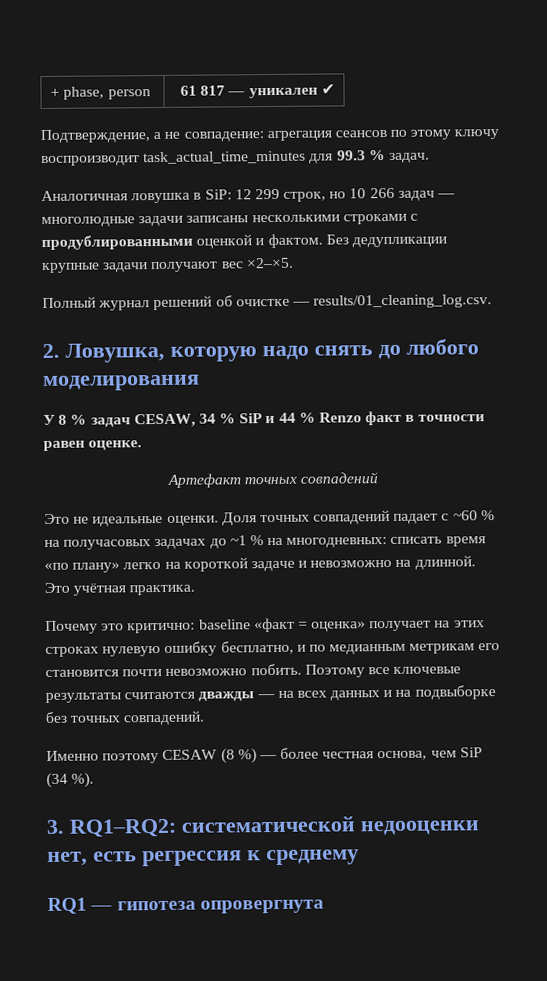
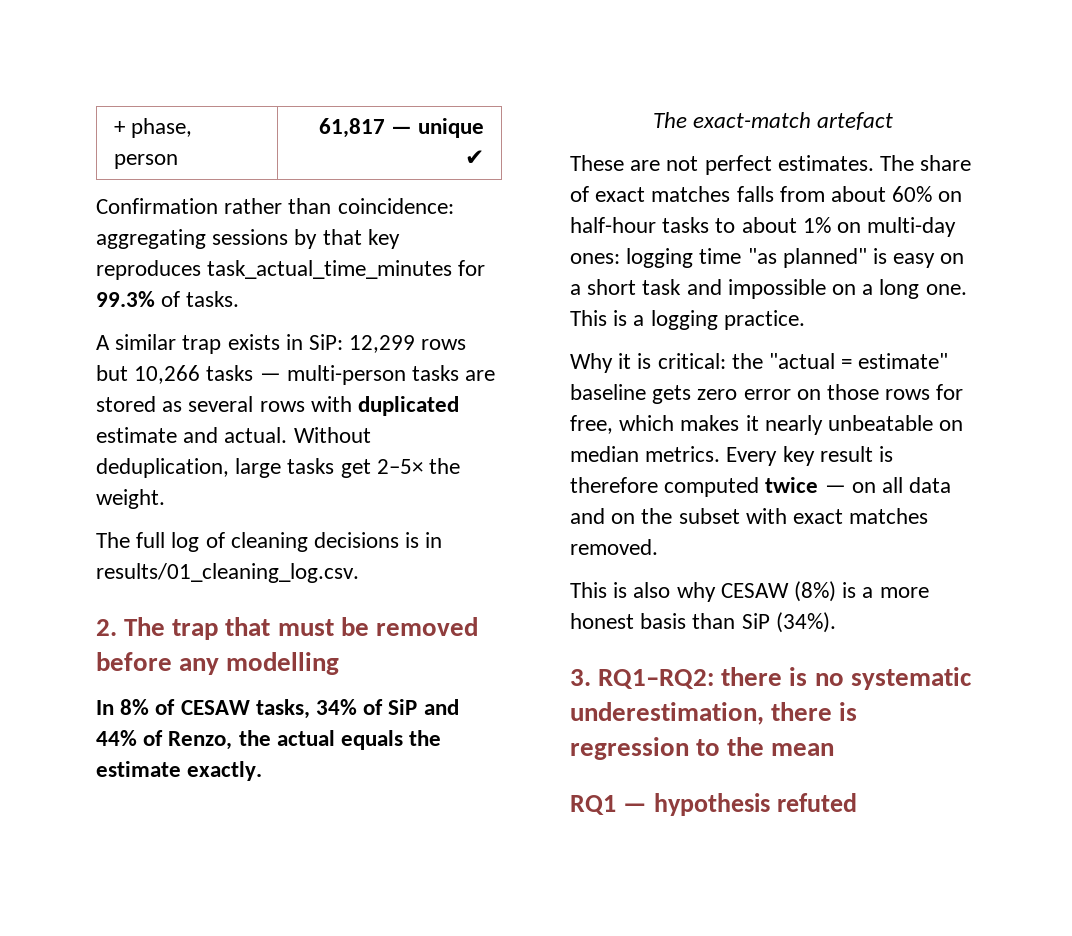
[179,83,335,99] [40,129,500,144] [41,150,430,167] [41,187,456,204] [41,213,418,228] [41,233,447,251] [42,257,294,274] [42,294,493,311] [42,338,479,363] [42,374,200,392] [43,410,485,428] [43,440,143,452] [166,472,379,488] [44,509,495,527] [44,535,486,550] [44,555,476,573] [44,582,196,596] [45,617,485,634] [45,640,501,657] [45,663,462,678] [45,685,496,703] [45,710,206,726] [46,747,483,764] [46,772,95,788] [46,816,480,838] [47,849,359,867] 61 817 — уникален ✔ // Подтверждение, а не совпадение: агрегация сеансов по этому ключу воспроизводит task_actual_time_minutes для 99.3 % задач. // Аналогичная ловушка в SiP: 12 299 строк, но 10 266 задач — многолюдные задачи записаны несколькими строками с продублированными оценкой и фактом. Без дедупликации крупные задачи получают вес ×2–×5. // Полный журнал решений об очистке — results/01_cleaning_log.csv. // 2. Ловушка, которую надо снять до любого моделирования // У 8 % задач CESAW, 34 % SiP и 44 % Renzo факт в точности равен оценке. // Артефакт точных совпадений // Это не идеальные оценки. Доля точных совпадений падает с ~60 % на получасовых задачах до ~1 % на многодневных: списать время «по плану» легко на короткой задаче и невозможно на длинной. Это учётная практика. // Почему это критично: baseline «факт = оценка» получает на этих строках нулевую ошибку бесплатно, и по медианным метрикам его становится почти невозможно побить. Поэтому все ключевые результаты считаются дважды — на всех данных и на подвыборке без точных совпадений. // Именно поэтому CESAW (8 %) — более честная основа, чем SiP (34 %). // 3. RQ1–RQ2: систематической недооценки нет, есть регрессия к среднему -> [318,118,485,138] [465,150,485,165] [96,198,454,214] [96,229,400,249] [96,260,486,280] [96,291,240,307] [96,334,467,354] [96,365,496,385] [96,396,460,416] [96,427,371,443] [96,458,461,478] [96,489,165,509] [96,532,443,552] [96,563,359,583] [96,617,478,640] [96,652,340,675] [96,699,459,719] [96,730,442,750] [96,761,263,781] [652,112,894,130] [570,155,972,175] [570,186,963,202] [570,217,957,237] [570,248,965,268] [570,279,967,299] [570,310,805,330] [570,353,949,373] [570,384,964,404] [570,415,964,435] [570,446,894,466] [570,477,952,497] [570,508,929,524] [570,539,658,555] [570,581,929,602] [570,612,836,633] [570,667,972,690] [570,702,858,725] [570,737,835,760] 61,817 — unique ✔ // Confirmation rather than coincidence: aggregating sessions by that key reproduces task_actual_time_minutes for 99.3% of tasks. // A similar trap exists in SiP: 12,299 rows but 10,266 tasks — multi-person tasks are stored as several rows with duplicated estimate and actual. Without deduplication, large tasks get 2–5× the weight. // The full log of cleaning decisions is in results/01_cleaning_log.csv. // 2. The trap that must be removed before any modelling // In 8% of CESAW tasks, 34% of SiP and 44% of Renzo, the actual equals the estimate exactly. // The exact-match artefact // These are not perfect estimates. The share of exact matches falls from about 60% on half-hour tasks to about 1% on multi-day ones: logging time "as planned" is easy on a short task and impossible on a long one. This is a logging practice. // Why it is critical: the "actual = estimate" baseline gets zero error on those rows for free, which makes it nearly unbeatable on median metrics. Every key result is therefore computed twice — on all data and on the subset with exact matches removed. // This is also why CESAW (8%) is a more honest basis than SiP (34%). // 3. RQ1–RQ2: there is no systematic underestimation, there is regression to the mean
[116,899,324,914] гипотеза опровергнута -> [653,793,857,816] hypothesis refuted

